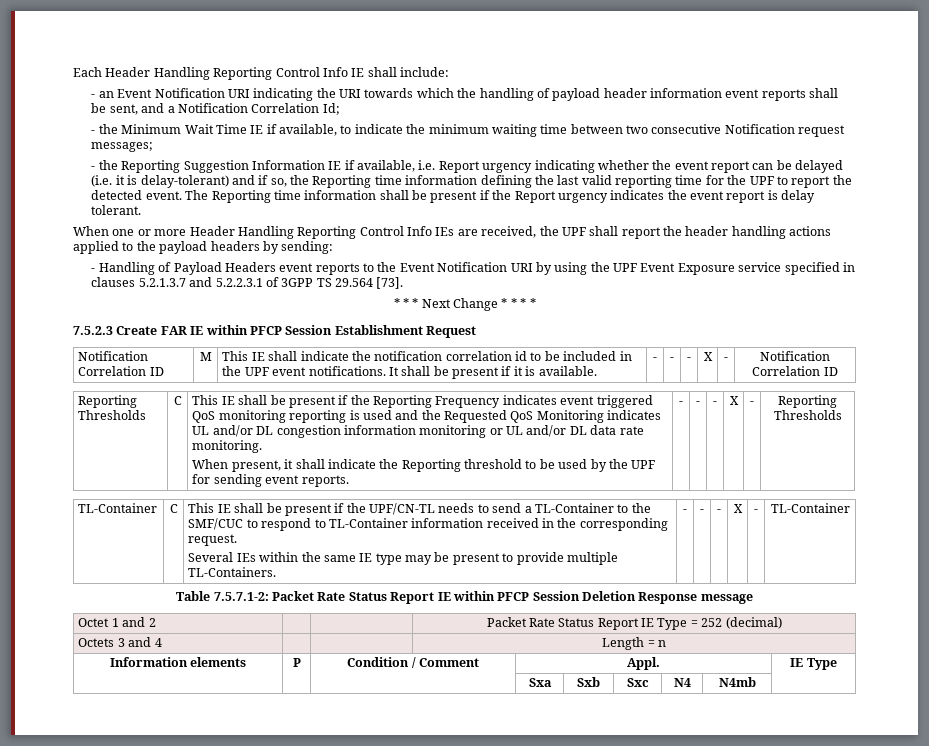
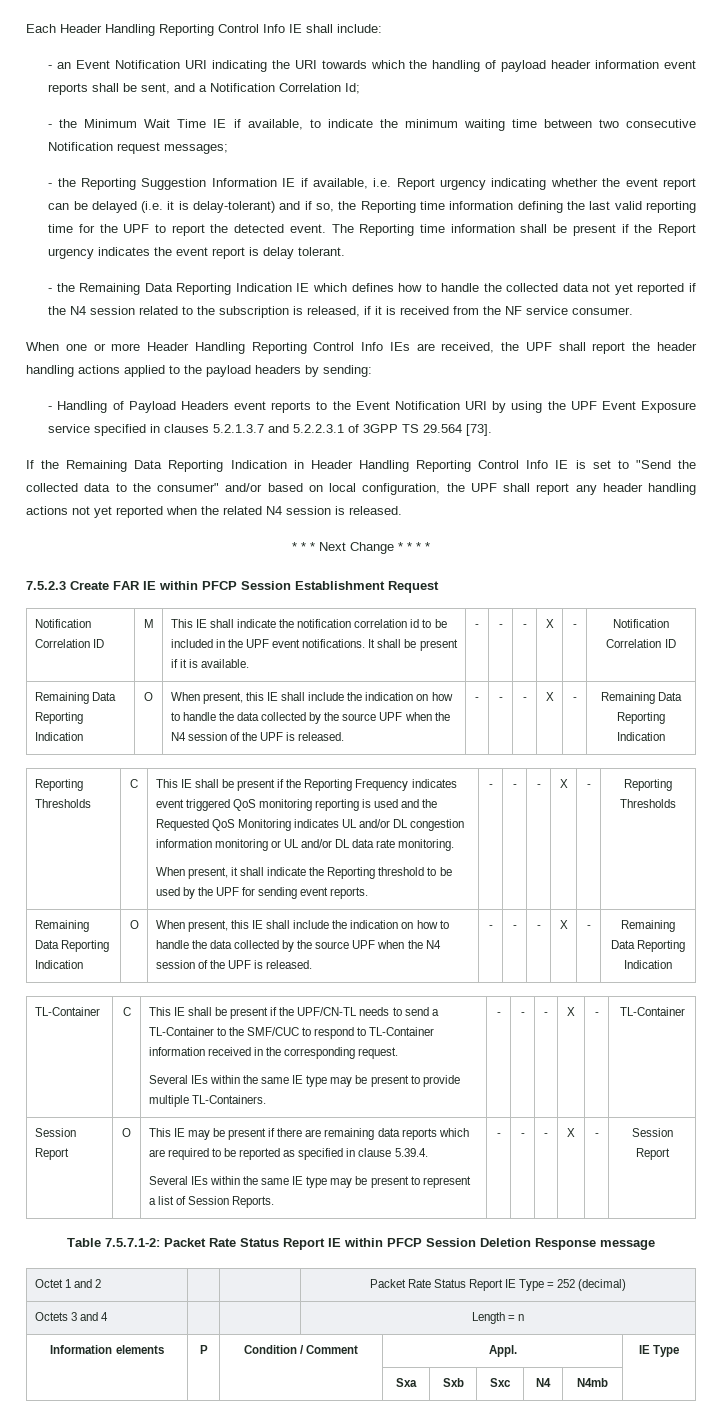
(142, 210) none -> [48,283,696,295] [48,306,634,318] // - the Remaining Data Reporting Indication IE which defines how to handle the collected data not yet reported if the N4 session related to the subscription is released, if it is received from the NF service consumer.
(404, 283) none -> [26,460,697,472] [26,483,696,495] [26,506,402,518] // If the Remaining Data Reporting Indication in Header Handling Reporting Control Info IE is set to "Send the collected data to the consumer" and/or based on local configuration, the UPF shall report any header handling actions not yet reported when the related N4 session is released.
(838, 371) none -> [34,692,116,704] [34,712,83,724] [34,732,83,741] [144,692,153,701] [170,692,453,704] [170,712,450,724] [170,732,345,741] [475,697,479,701] [498,697,503,701] [522,697,527,701] [545,692,554,701] [572,697,577,701] [600,692,683,704] [617,712,665,724] [617,732,665,741] // Remaining Data Reporting Indication | O | When present, this IE shall include the indication on how to handle the data collected by the source UPF when the N4 session of the UPF is released. | - | - | - | X | - | Remaining Data Reporting Indication
(842, 415) none -> [34,920,89,932] [34,940,109,952] [34,960,83,969] [129,920,139,929] [155,920,449,932] [155,940,441,952] [155,960,313,969] [488,925,493,929] [512,925,517,929] [536,925,541,929] [559,920,568,929] [586,925,591,929] [621,920,675,932] [610,940,686,952] [624,960,672,969] // Remaining Data Reporting Indication | O | When present, this IE shall include the indication on how to handle the data collected by the source UPF when the N4 session of the UPF is released. | - | - | - | X | - | Remaining Data Reporting Indication
(850, 508) none -> [34,1128,76,1137] [34,1148,69,1160] [122,1128,131,1137] [148,1128,469,1140] [148,1148,428,1160] [148,1176,471,1188] [148,1196,275,1208] [496,1133,501,1137] [520,1133,525,1137] [544,1133,548,1137] [567,1128,575,1137] [594,1133,599,1137] [631,1128,673,1137] [635,1148,670,1160] // Session Report | O | This IE may be present if there are remaining data reports which are required to be reported as specified in clause 5.39.4. // Several IEs within the same IE type may be present to represent a list of Session Reports. | - | - | - | X | - | Session Report

